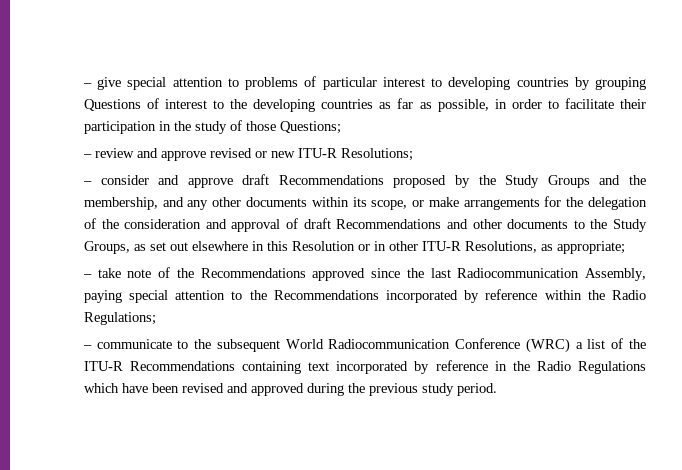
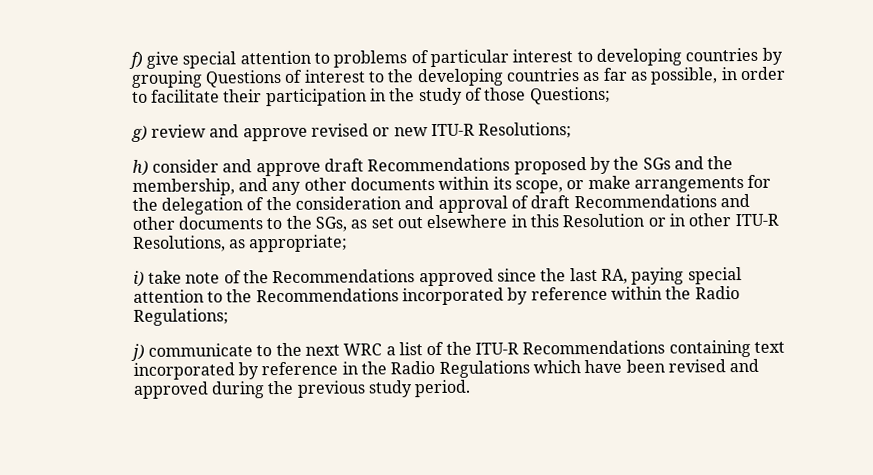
[82,83,92,87] – -> [127,51,143,69] f)
[82,154,92,158] – -> [130,124,148,142] g)
[82,181,92,185] – -> [131,159,149,176] h)
[505,175,590,188] Study Groups -> [642,157,671,170] SGs
[613,219,647,232] [83,241,130,254] Study Groups, -> [315,216,348,232] SGs,
[82,274,92,278] – -> [132,270,145,287] i)
[457,268,646,281] Radiocommunication Assembly, -> [600,268,628,284] RA,
[82,345,92,349] – -> [129,343,145,361] j)
[216,338,570,353] subsequent World Radiocommunication Conference (WRC) -> [305,343,383,356] next WRC

